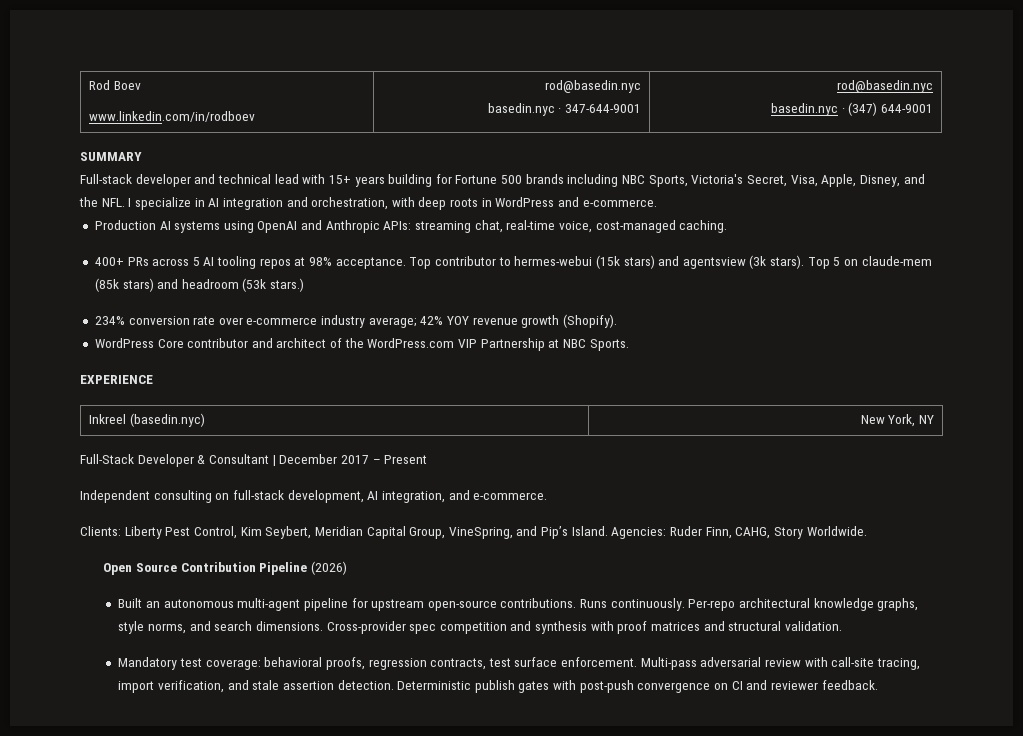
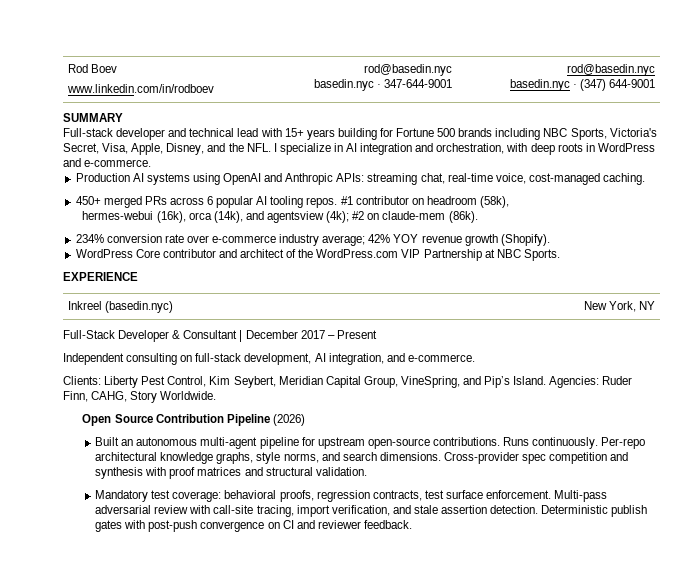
[94,255,932,269] [94,278,305,292] 400+ PRs across 5 AI tooling repos at 98% acceptance. Top contributor to hermes-webui (15k stars) and agentsview (3k stars). Top 5 on claude-mem (85k stars) and headroom (53k stars.) -> [75,196,510,208] [82,211,478,223] 450+ merged PRs across 6 popular AI tooling repos. #1 contributor on headroom (58k), // hermes-webui (16k), orca (14k), and agentsview (4k); #2 on claude-mem (86k).

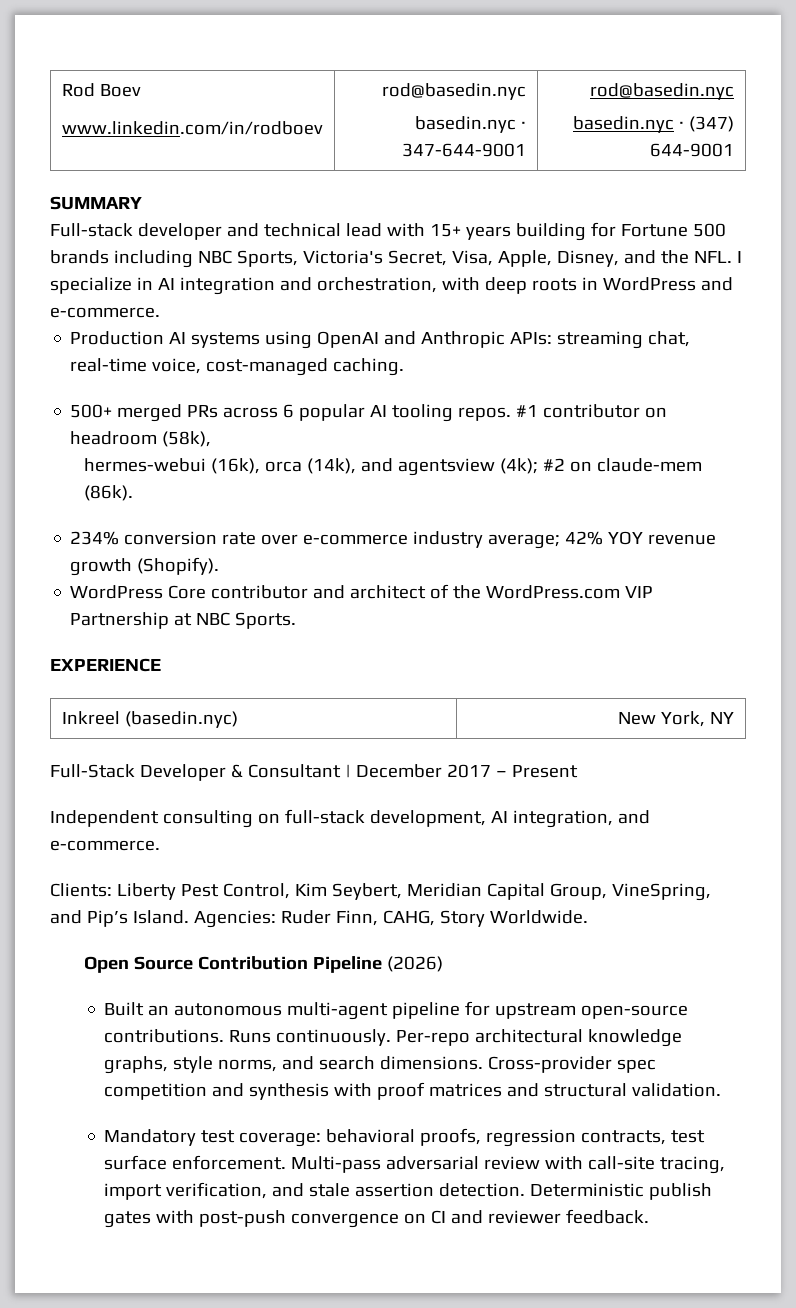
[75,196,101,205] 450+ -> [70,404,113,418] 500+

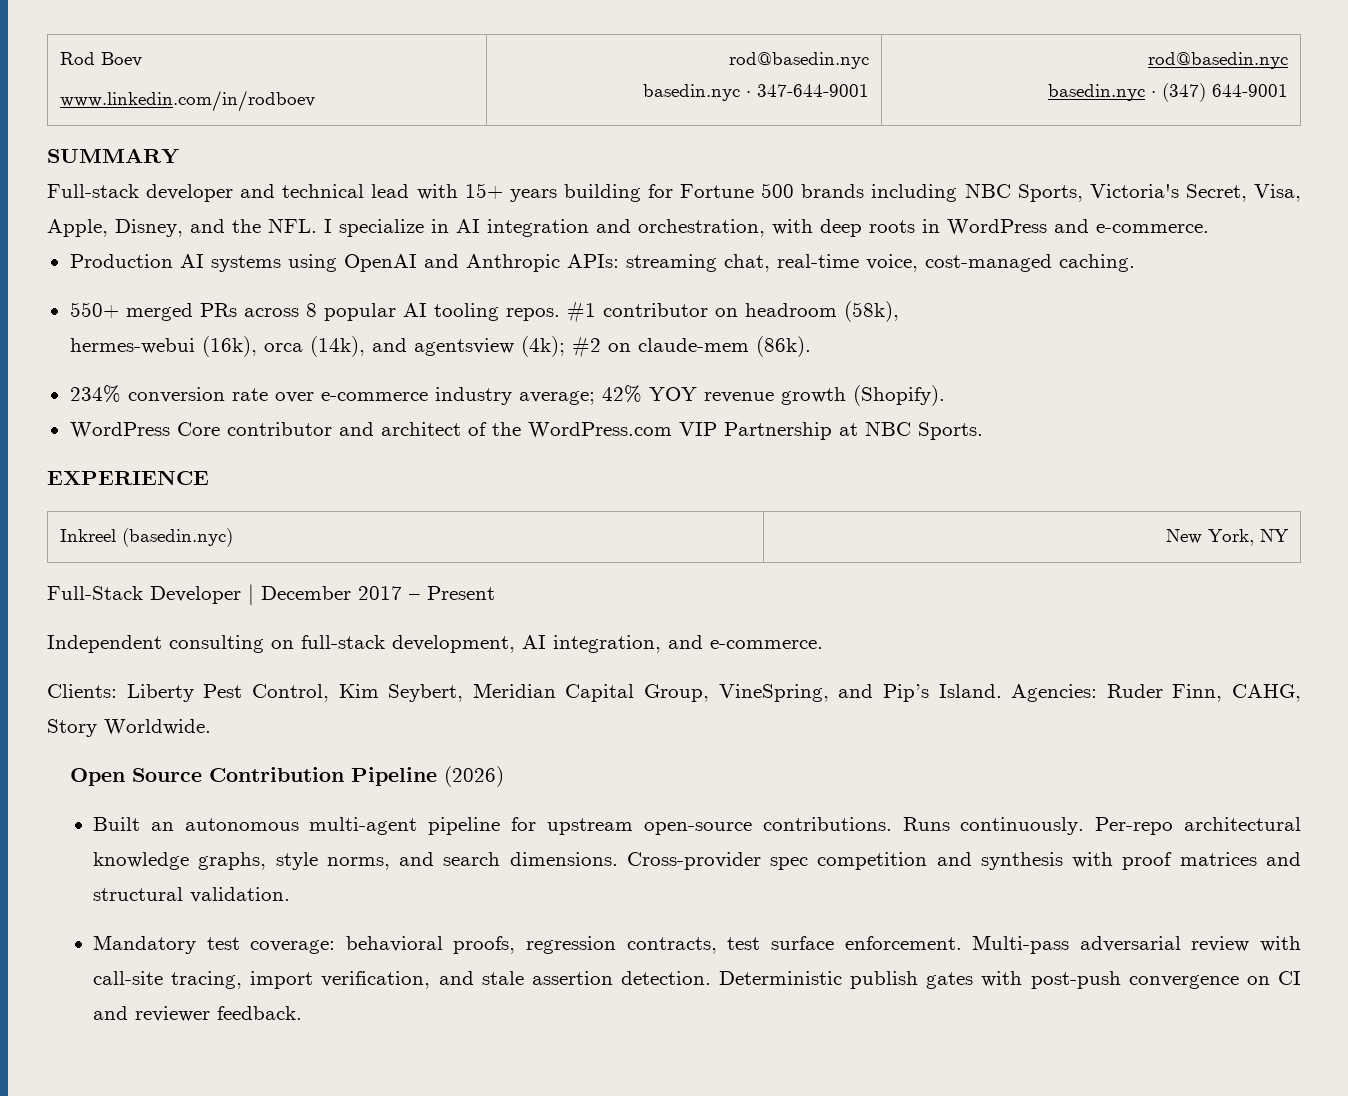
[70,404,113,418] 500+ -> [69,302,119,318] 550+
[283,404,295,418] 6 -> [305,303,317,317] 8
[230,764,341,778] & Consultant -> (241, 595) none

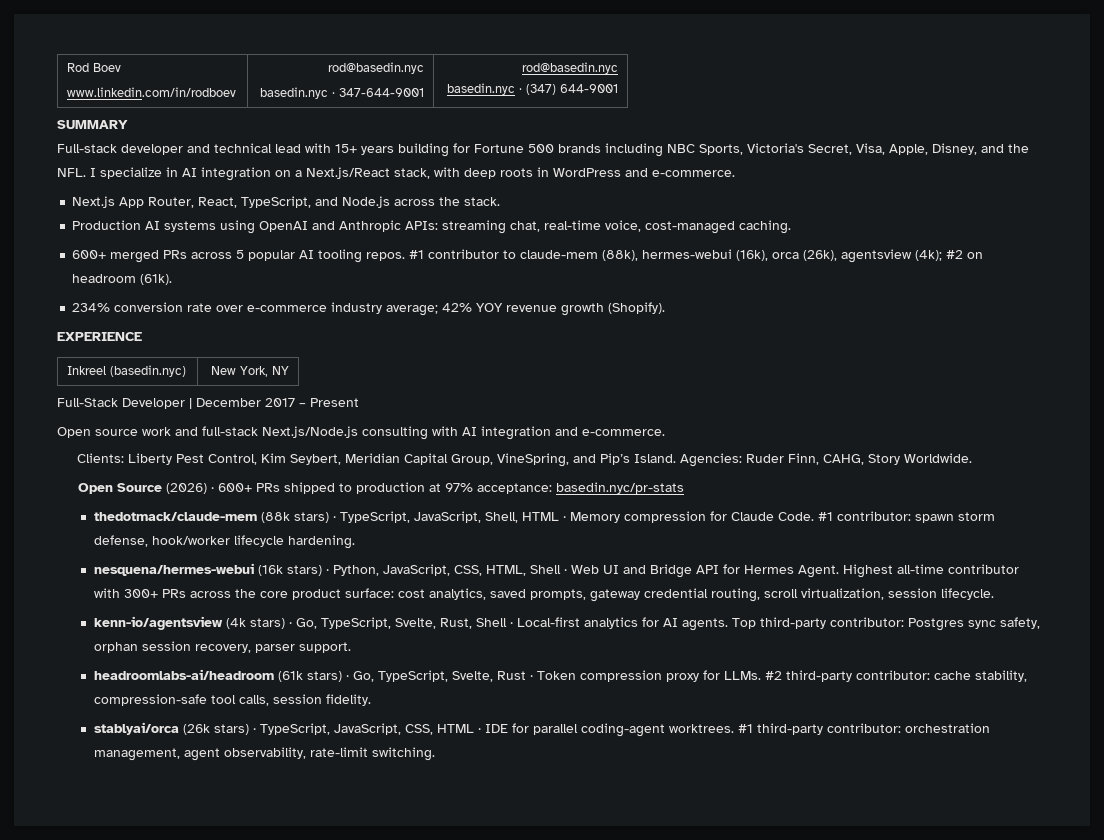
[596,219,765,237] and orchestration, -> [275,167,430,179] on a Next.js/React stack,
(1209, 228) none -> [72,196,501,208] // Next.js App Router, React, TypeScript, and Node.js across the stack.
[69,302,119,318] 550+ -> [72,250,107,259] 600+
[305,303,317,317] 8 -> [236,250,245,259] 5
[714,301,899,322] on headroom (58k), // -> [503,250,639,261] to claude-mem (88k),
[310,336,408,357] (14k), and -> [803,250,838,261] (26k),
[638,336,812,357] claude-mem (86k). -> [72,274,173,285] headroom (61k).
[69,421,983,440] // WordPress Core contributor and architect of the WordPress.com VIP Partnership at NBC Sports. -> (666, 308) none
[47,635,661,653] Independent consulting on full-stack development, AI integration, -> [57,426,551,440] Open source work and full-stack Next.js/Node.js consulting with AI integration
[209,767,438,786] Contribution Pipeline -> (163, 487) none
[92,817,1301,835] [92,852,1301,870] [92,887,290,903] [92,935,1302,954] [92,971,1301,989] [92,1006,302,1022] // Built an autonomous multi-agent pipeline for upstream open-source contributions. Runs continuously. Per-repo architectural knowledge graphs, style norms, and search dimensions. Cross-provider spec competition and synthesis with proof matrices and structural validation. // Mandatory test coverage: behavioral proofs, regression contracts, test surface enforcement. Multi-pass adversarial review with call-site tracing, import verification, and stale assertion detection. Deterministic publish gates with post-push convergence on CI and reviewer feedback. -> [211,482,685,494] [93,511,995,523] [93,535,355,549] [93,563,1019,578] [93,588,994,602] [93,616,1040,631] [93,641,351,653] [93,669,1027,682] [93,694,371,706] [93,722,990,737] [93,747,435,761] · 600+ PRs shipped to production at 97% acceptance: basedin.nyc/pr-stats // thedotmack/claude-mem (88k stars) · TypeScript, JavaScript, Shell, HTML · Memory compression for Claude Code. #1 contributor: spawn storm defense, hook/worker lifecycle hardening. // nesquena/hermes-webui (16k stars) · Python, JavaScript, CSS, HTML, Shell · Web UI and Bridge API for Hermes Agent. Highest all-time contributor with 300+ PRs across the core product surface: cost analytics, saved prompts, gateway credential routing, scroll virtualization, session lifecycle. // kenn-io/agentsview (4k stars) · Go, TypeScript, Svelte, Rust, Shell · Local-first analytics for AI agents. Top third-party contributor: Postgres sync safety, orphan session recovery, parser support. // headroomlabs-ai/headroom (61k stars) · Go, TypeScript, Svelte, Rust · Token compression proxy for LLMs. #2 third-party contributor: cache stability, compression-safe tool calls, session fidelity. // stablyai/orca (26k stars) · TypeScript, JavaScript, CSS, HTML · IDE for parallel coding-agent worktrees. #1 third-party contributor: orchestration management, agent observability, rate-limit switching.

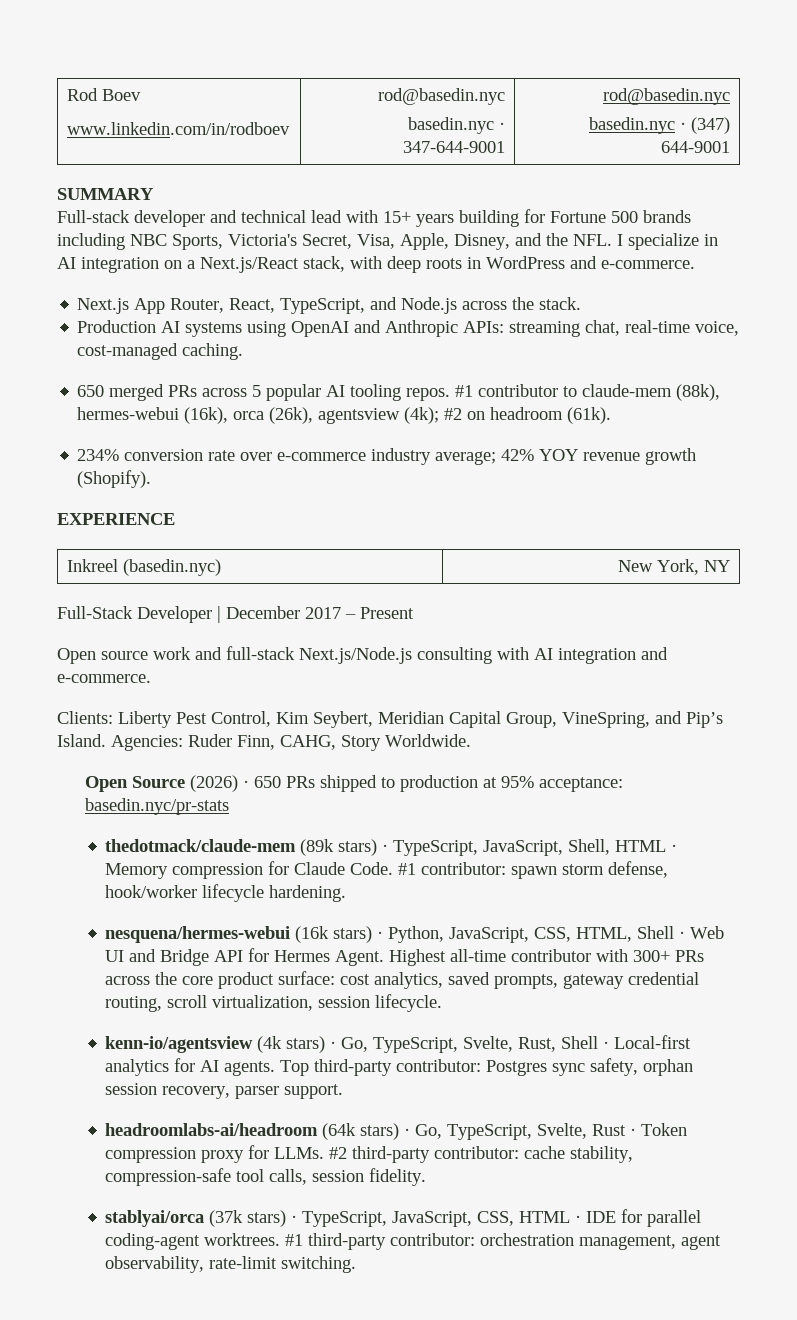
[72,250,107,259] 600+ -> [77,385,105,397] 650
[218,483,253,492] 600+ -> [253,776,281,788] 650
[445,483,474,492] 97% -> [500,776,534,788] 95%
[260,512,290,523] (88k -> [300,839,335,856] (89k
[277,671,303,682] (61k -> [322,1123,357,1140] (64k
[182,724,210,735] (26k -> [209,1210,244,1227] (37k

